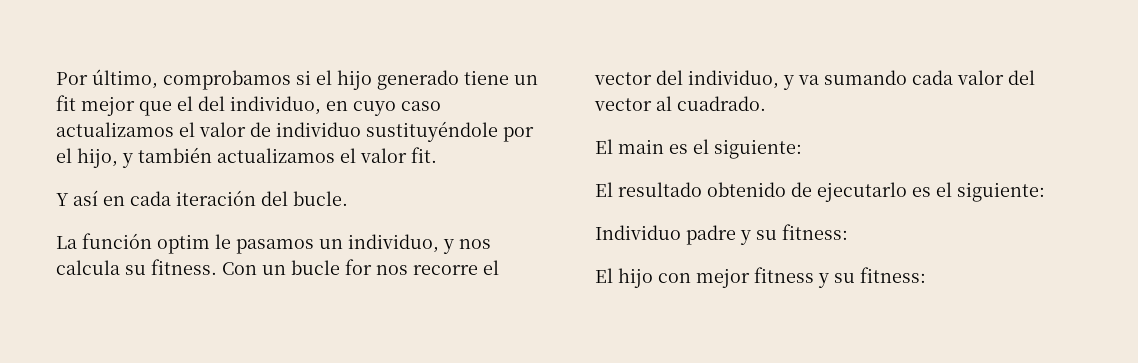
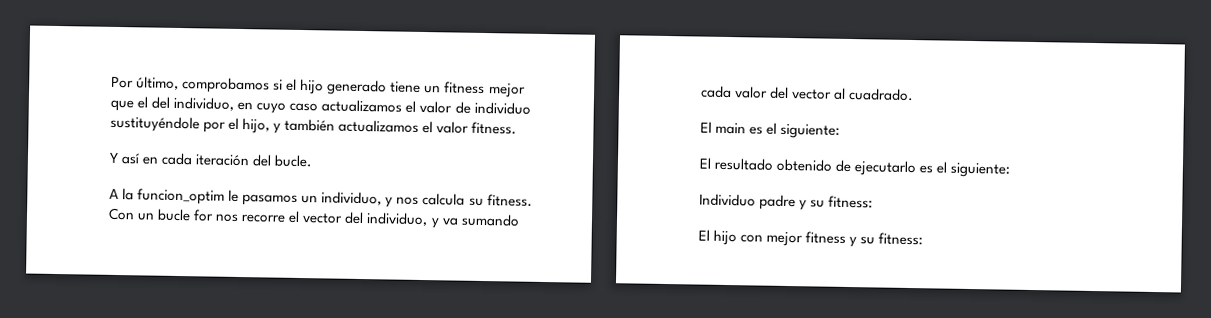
[56,95,76,111] fit -> [444,81,486,95] fitness
[411,147,437,163] fit. -> [471,121,518,135] fitness.
[56,233,210,254] La función optim -> [109,188,226,205] A la funcion_optim

